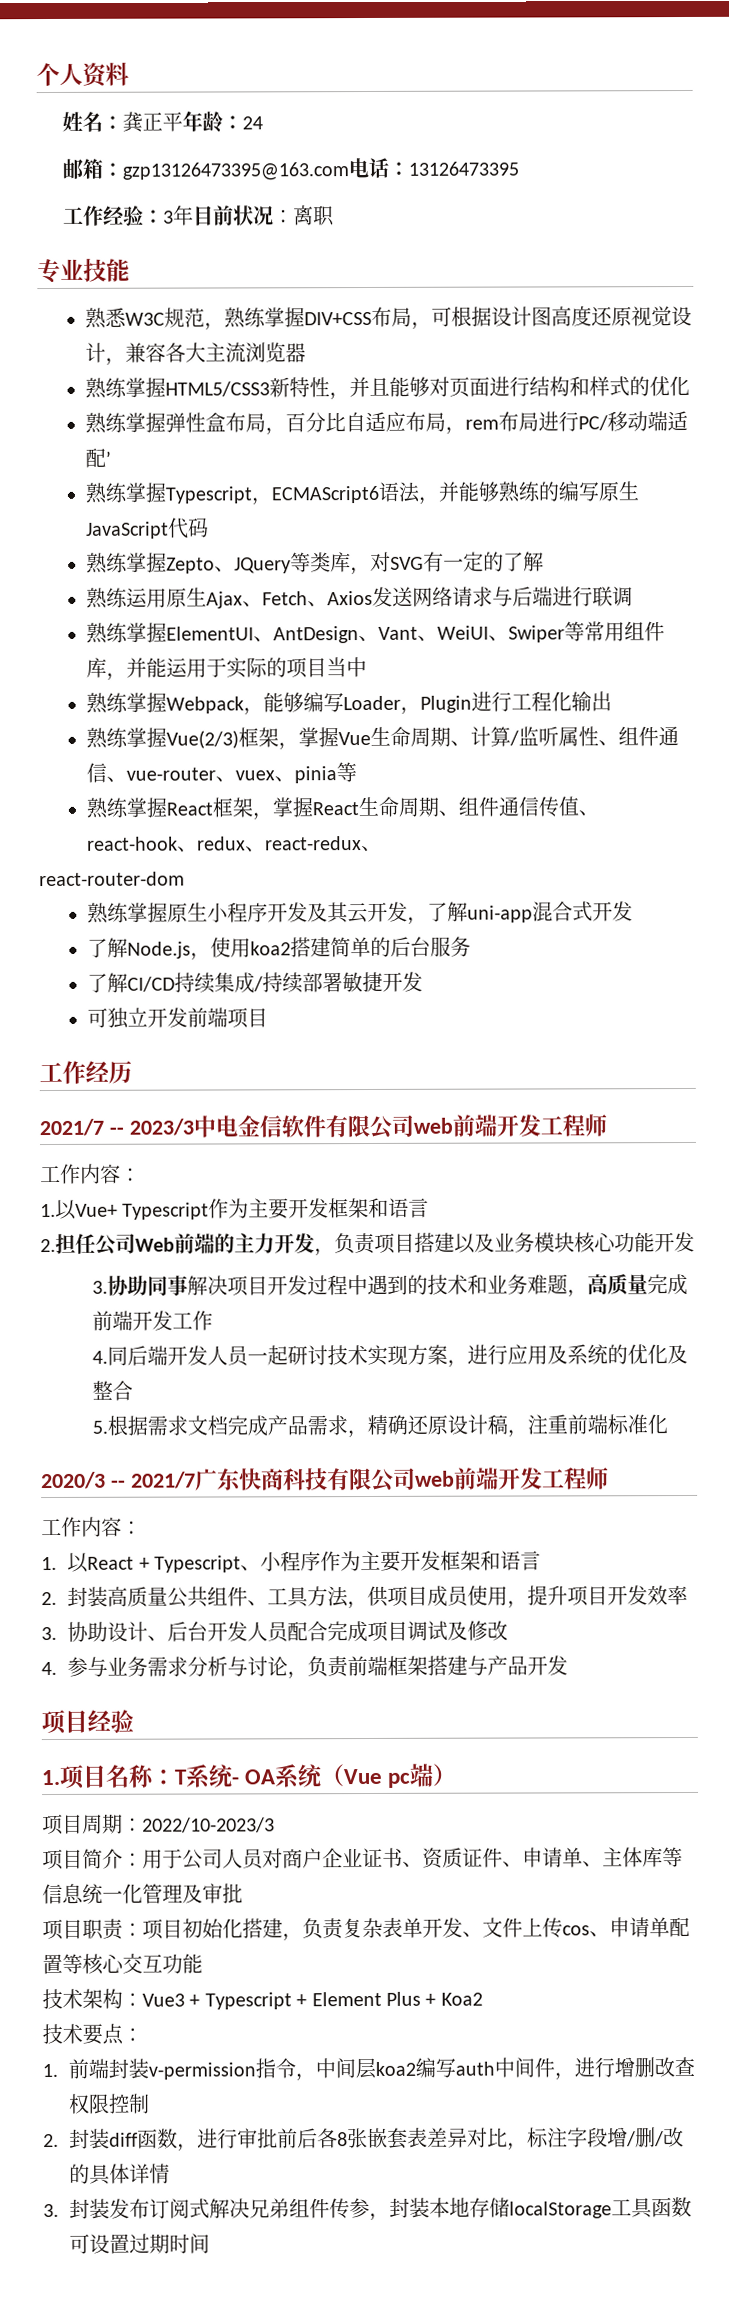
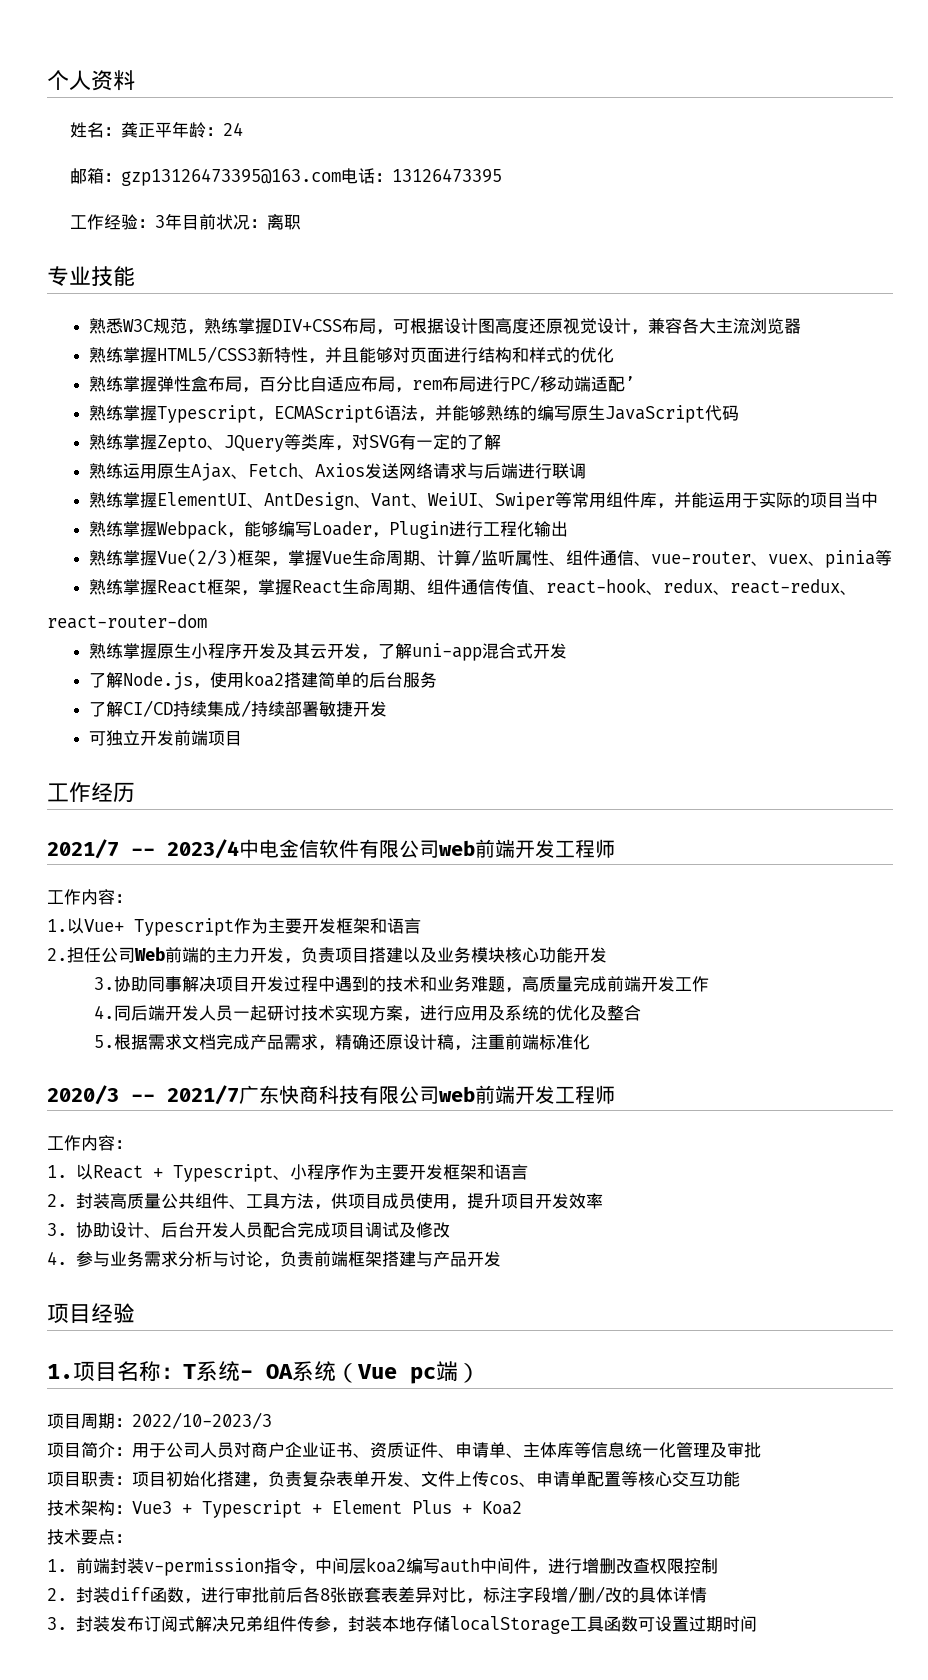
[128,1118,194,1136] 2023/3 -> [167,839,239,859] 2023/4

